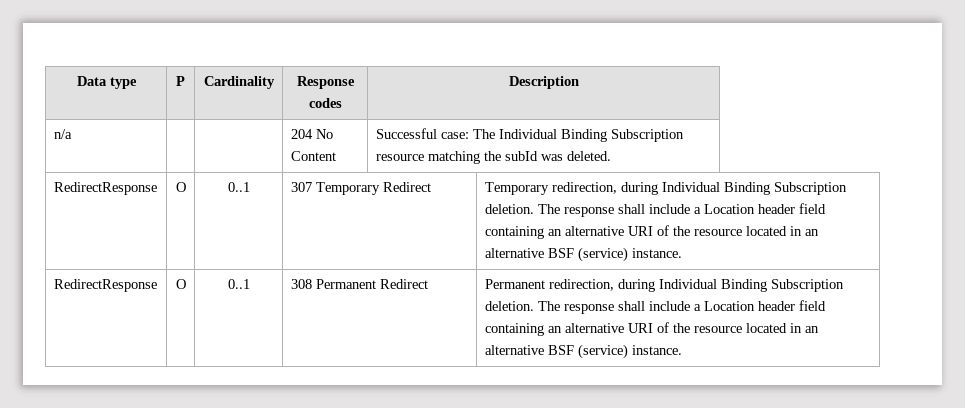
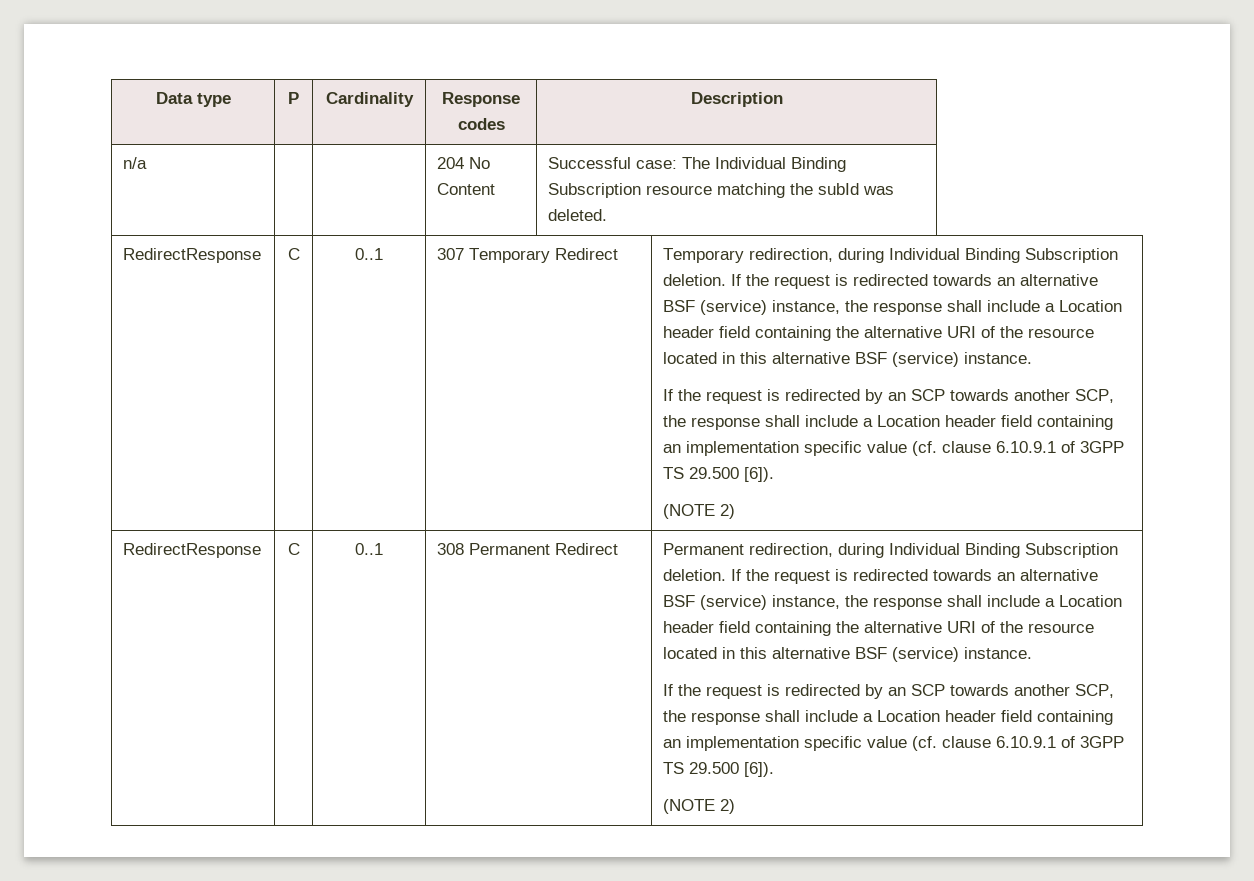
[175,182,186,192] O -> [287,248,300,260] C
[537,203,826,217] [484,225,819,239] [484,247,682,262] [53,279,157,292] [175,279,186,289] The response shall include a Location header field containing an alternative URI of the resource located in an alternative BSF (service) instance. // RedirectResponse | O -> [731,274,1099,289] [663,300,1123,315] [663,326,1095,341] [663,352,1033,367] [663,389,1115,404] [663,415,1114,430] [663,441,1125,456] [663,467,775,482] [663,504,736,519] [123,543,262,558] [287,543,300,555] If the request is redirected towards an alternative BSF (service) instance, the response shall include a Location header field containing the alternative URI of the resource located in this alternative BSF (service) instance. // If the request is redirected by an SCP towards another SCP, the response shall include a Location header field containing an implementation specific value (cf. clause 6.10.9.1 of 3GPP TS 29.500 [6]). // (NOTE 2) // RedirectResponse | C
[537,300,826,314] [484,322,819,336] [484,344,682,359] The response shall include a Location header field containing an alternative URI of the resource located in an alternative BSF (service) instance. -> [731,569,1099,584] [663,595,1123,610] [663,621,1095,636] [663,647,1033,662] [663,684,1115,699] [663,710,1114,725] [663,736,1125,751] [663,762,775,777] [663,799,736,814] If the request is redirected towards an alternative BSF (service) instance, the response shall include a Location header field containing the alternative URI of the resource located in this alternative BSF (service) instance. // If the request is redirected by an SCP towards another SCP, the response shall include a Location header field containing an implementation specific value (cf. clause 6.10.9.1 of 3GPP TS 29.500 [6]). // (NOTE 2)

